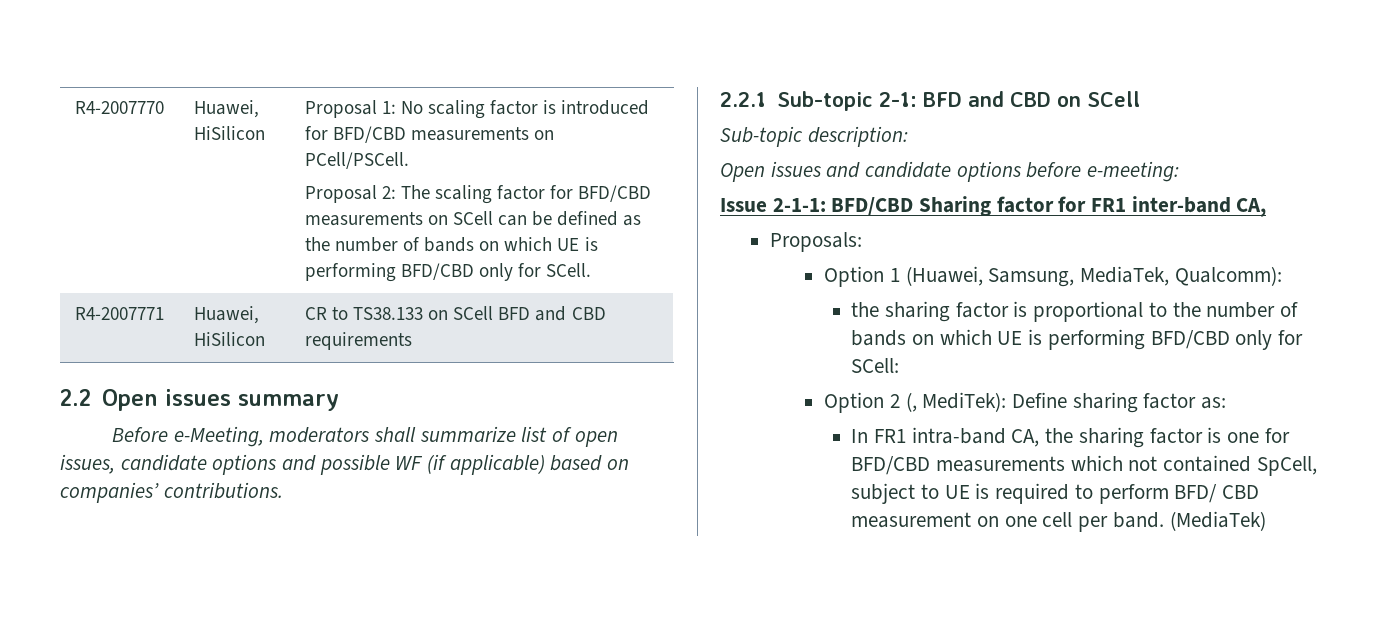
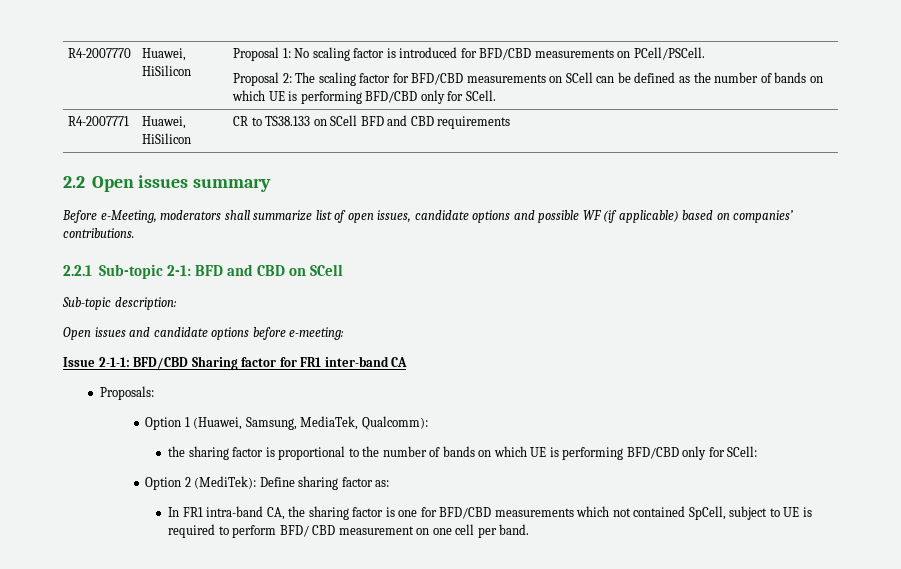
[1236,198,1267,217] CA, -> [391,357,408,367] CA
[905,392,1007,412] (, MediTek): -> [194,476,257,489] (MediTek):
[1169,511,1266,531] (MediaTek) -> (530, 529) none

